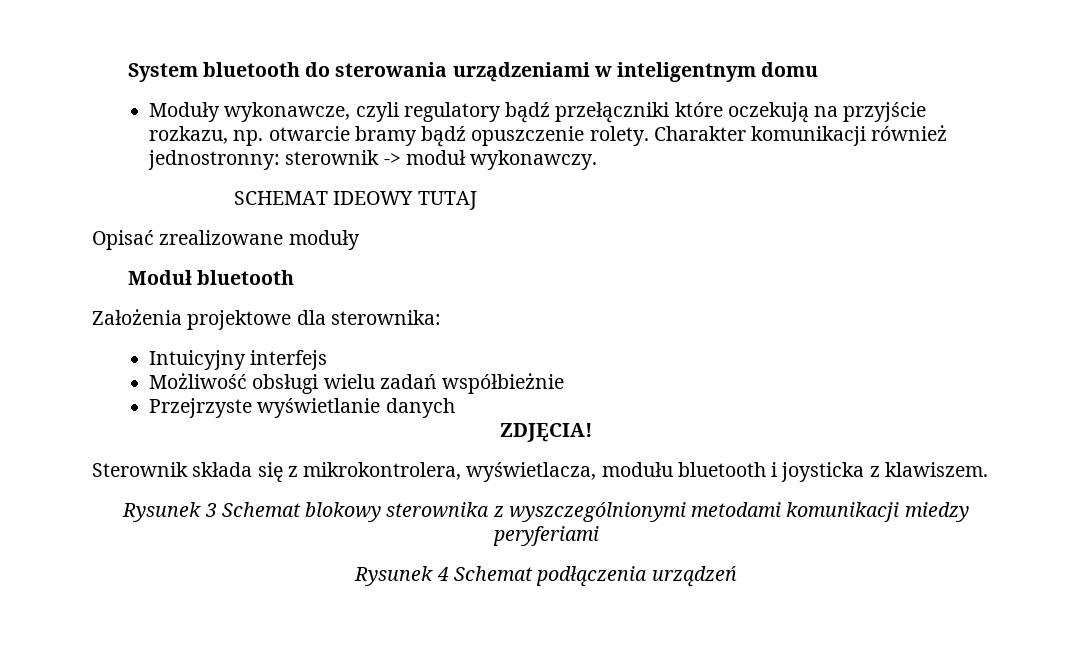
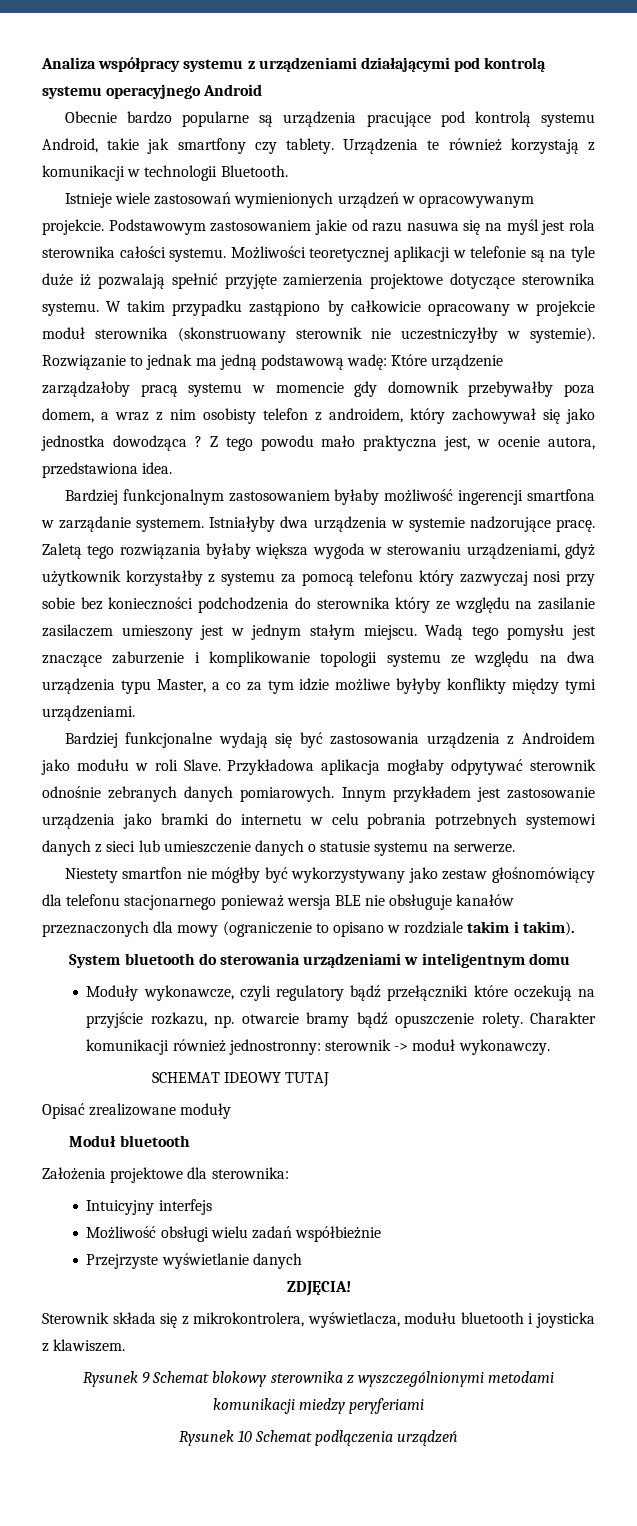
(127, 72) none -> [41,57,547,72] [42,84,263,99] [64,111,595,127] [42,138,595,154] [42,165,288,181] [64,192,534,208] [42,219,595,235] [42,246,596,262] [42,273,595,289] [42,300,596,316] [42,327,595,343] [42,354,504,370] [42,381,595,397] [42,408,595,424] [41,435,596,451] [42,462,173,478] [64,489,595,505] [41,516,596,532] [42,543,595,559] [42,570,595,586] [42,597,595,613] [42,624,597,640] [42,651,595,667] [42,678,596,694] [42,705,135,721] [64,732,595,748] [41,759,597,775] [42,786,595,802] [42,813,596,829] [42,840,515,856] [64,867,595,883] [42,894,515,910] [42,921,575,937] Analiza współpracy systemu z urządzeniami działającymi pod kontrolą systemu operacyjnego Android // Obecnie bardzo popularne są urządzenia pracujące pod kontrolą systemu Android, takie jak smartfony czy tablety. Urządzenia te również korzystają z komunikacji w technologii Bluetooth. // Istnieje wiele zastosowań wymienionych urządzeń w opracowywanym projekcie. Podstawowym zastosowaniem jakie od razu nasuwa się na myśl jest rola sterownika całości systemu. Możliwości teoretycznej aplikacji w telefonie są na tyle duże iż pozwalają spełnić przyjęte zamierzenia projektowe dotyczące sterownika systemu. W takim przypadku zastąpiono by całkowicie opracowany w projekcie moduł sterownika (skonstruowany sterownik nie uczestniczyłby w systemie). Rozwiązanie to jednak ma jedną podstawową wadę: Które urządzenie zarządzałoby pracą systemu w momencie gdy domownik przebywałby poza domem, a wraz z nim osobisty telefon z androidem, który zachowywał się jako jednostka dowodząca ? Z tego powodu mało praktyczna jest, w ocenie autora, przedstawiona idea. // Bardziej funkcjonalnym zastosowaniem byłaby możliwość ingerencji smartfona w zarządanie systemem. Istniałyby dwa urządzenia w systemie nadzorujące pracę. Zaletą tego rozwiązania byłaby większa wygoda w sterowaniu urządzeniami, gdyż użytkownik korzystałby z systemu za pomocą telefonu który zazwyczaj nosi przy sobie bez konieczności podchodzenia do sterownika który ze względu na zasilanie zasilaczem umieszony jest w jednym stałym miejscu. Wadą tego pomysłu jest znaczące zaburzenie i komplikowanie topologii systemu ze względu na dwa urządzenia typu Master, a co za tym idzie możliwe byłyby konflikty między tymi urządzeniami. // Bardziej funkcjonalne wydają się być zastosowania urządzenia z Androidem jako modułu w roli Slave. Przykładowa aplikacja mogłaby odpytywać sterownik odnośnie zebranych danych pomiarowych. Innym przykładem jest zastosowanie urządzenia jako bramki do internetu w celu pobrania potrzebnych systemowi danych z sieci lub umieszczenie danych o statusie systemu na serwerze. // Niestety smartfon nie mógłby być wykorzystywany jako zestaw głośnomówiący dla telefonu stacjonarnego ponieważ wersja BLE nie obsługuje kanałów przeznaczonych dla mowy (ograniczenie to opisano w rozdziale takim i takim). //
[204,503,217,517] 3 -> [142,1372,151,1384] 9
[436,567,449,581] 4 -> [237,1430,252,1442] 10

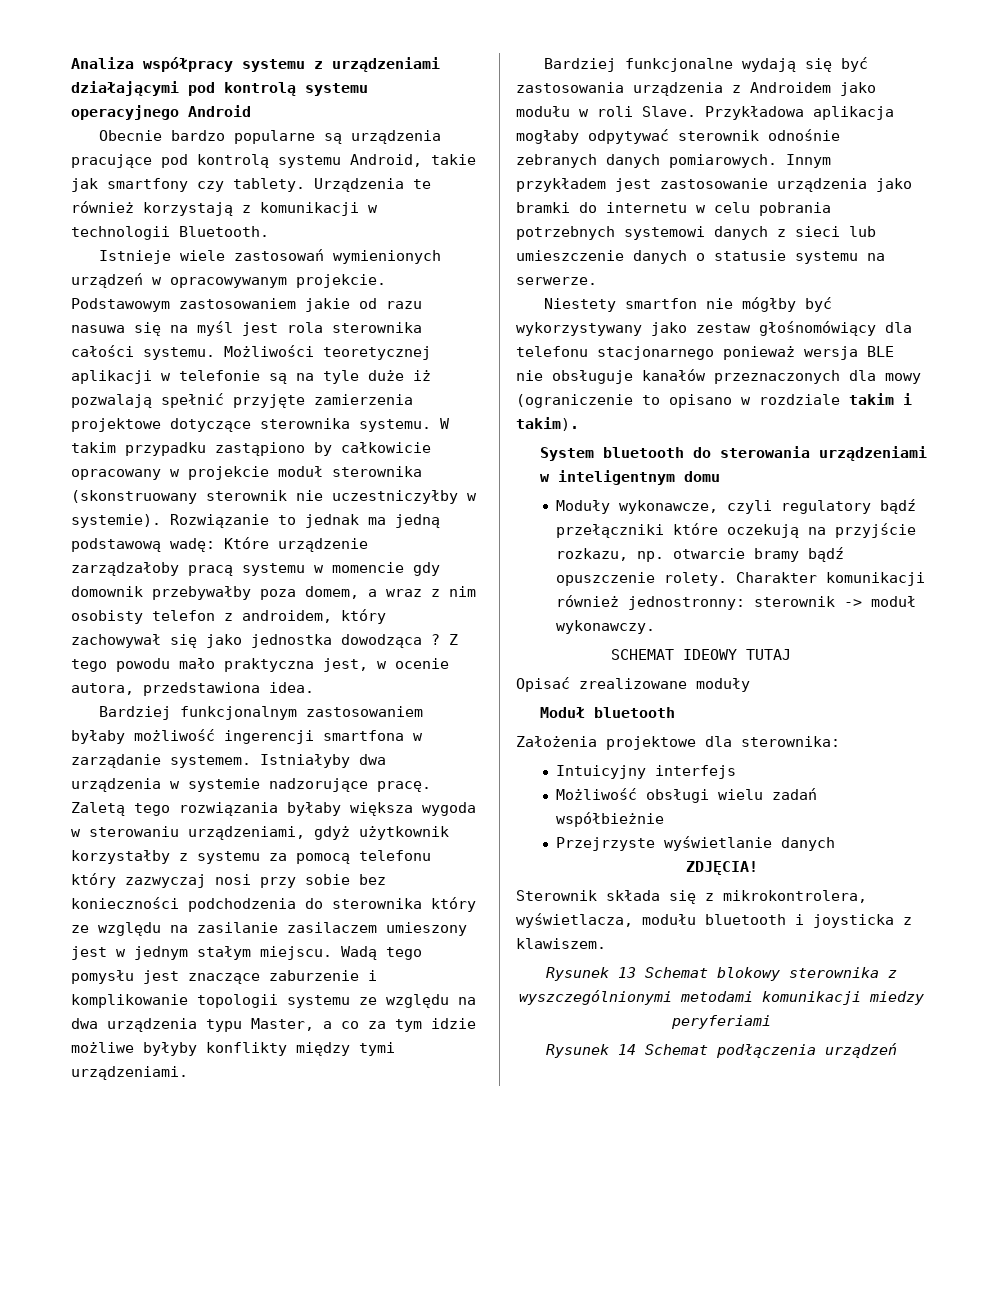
[142,1372,151,1384] 9 -> [618,967,636,978] 13
[237,1430,252,1442] 10 -> [618,1044,636,1055] 14

